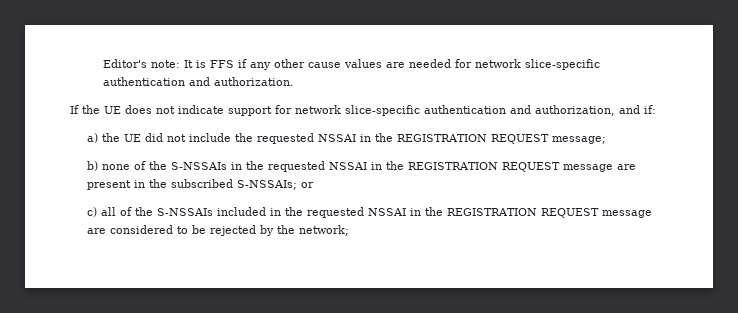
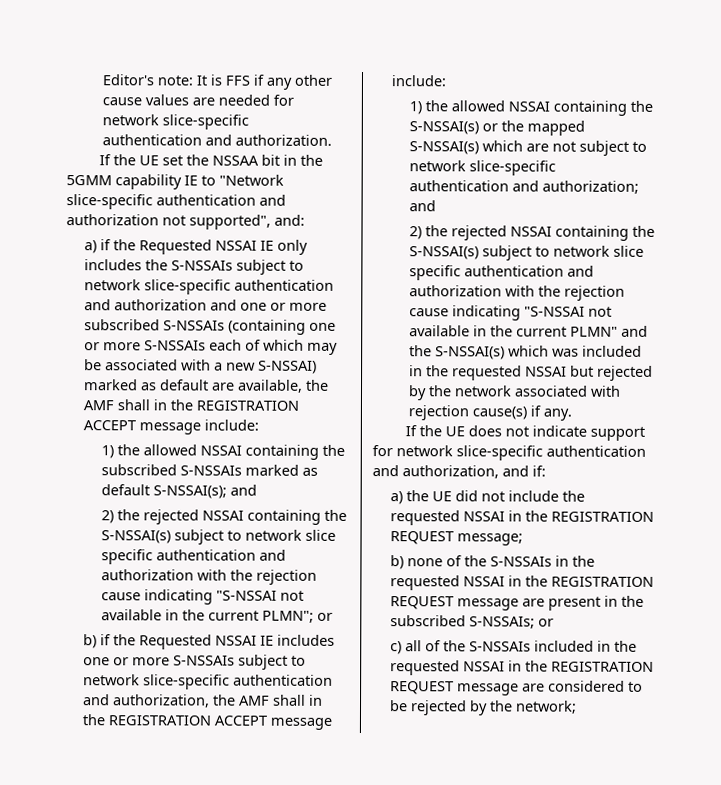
(295, 81) none -> [99,154,324,166] [66,174,284,190] [66,194,286,210] [66,214,305,230] [84,239,309,255] [84,259,305,275] [84,279,335,295] [84,299,328,311] [84,319,337,335] [84,339,339,355] [84,359,318,374] [84,379,330,393] [83,399,300,411] [83,419,260,435] [101,444,346,460] [101,464,319,476] [101,484,258,499] [101,509,348,525] [101,529,337,545] [101,549,287,565] [101,569,318,585] [101,589,305,605] [101,609,334,623] [83,634,336,650] [83,654,307,670] [83,674,334,690] [83,694,324,708] [82,714,333,730] [391,75,447,87] [409,100,654,116] [409,120,586,136] [409,140,648,156] [409,160,557,176] [409,180,640,194] [409,200,437,212] [409,225,656,241] [409,245,645,261] [409,265,595,281] [409,285,626,301] [409,305,613,321] [409,325,649,337] [409,345,643,360] [409,365,654,381] [408,385,622,401] [408,405,573,421] // If the UE set the NSSAA bit in the 5GMM capability IE to "Network slice-specific authentication and authorization not supported", and: // a) if the Requested NSSAI IE only includes the S-NSSAIs subject to network slice-specific authentication and authorization and one or more subscribed S-NSSAIs (containing one or more S-NSSAIs each of which may be associated with a new S-NSSAI) marked as default are available, the AMF shall in the REGISTRATION ACCEPT message include: // 1) the allowed NSSAI containing the subscribed S-NSSAIs marked as default S-NSSAI(s); and // 2) the rejected NSSAI containing the S-NSSAI(s) subject to network slice specific authentication and authorization with the rejection cause indicating "S-NSSAI not available in the current PLMN"; or // b) if the Requested NSSAI IE includes one or more S-NSSAIs subject to network slice-specific authentication and authorization, the AMF shall in the REGISTRATION ACCEPT message include: // 1) the allowed NSSAI containing the S-NSSAI(s) or the mapped S-NSSAI(s) which are not subject to network slice-specific authentication and authorization; and // 2) the rejected NSSAI containing the S-NSSAI(s) subject to network slice specific authentication and authorization with the rejection cause indicating "S-NSSAI not available in the current PLMN" and the S-NSSAI(s) which was included in the requested NSSAI but rejected by the network associated with rejection cause(s) if any.

